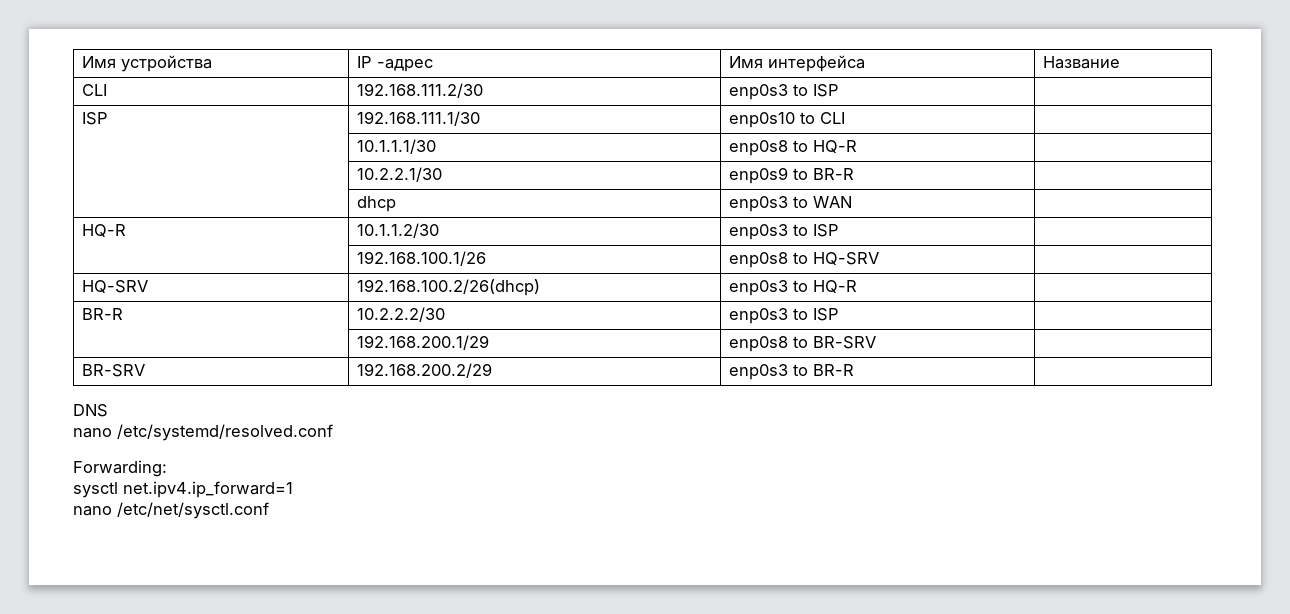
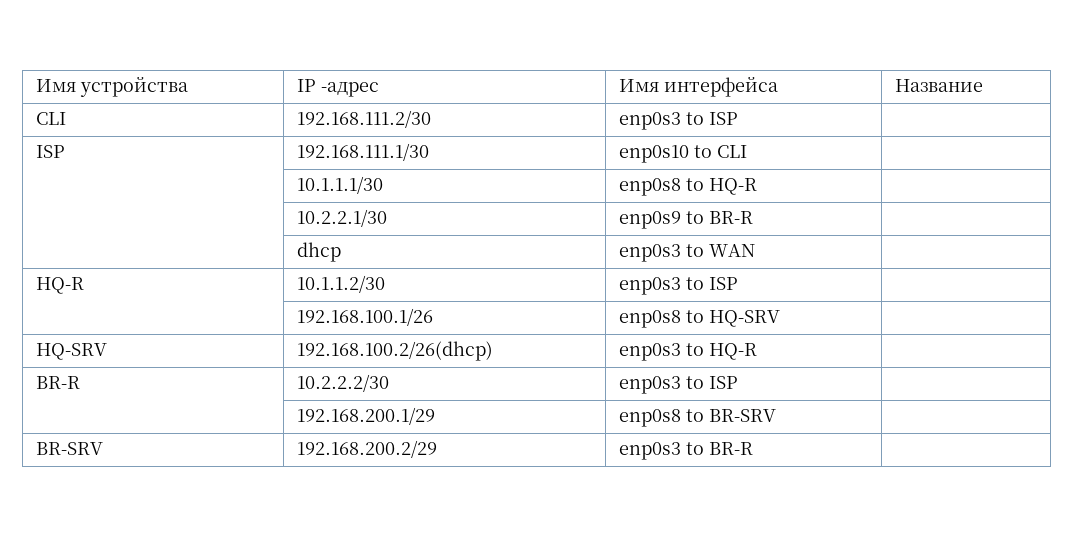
[73,404,108,417] [73,424,333,441] [73,460,167,477] [73,481,293,498] [73,502,269,519] // DNS // nano /etc/systemd/resolved.conf // Forwarding: // sysctl net.ipv4.ip_forward=1 // nano /etc/net/sysctl.conf -> (754, 448) none

